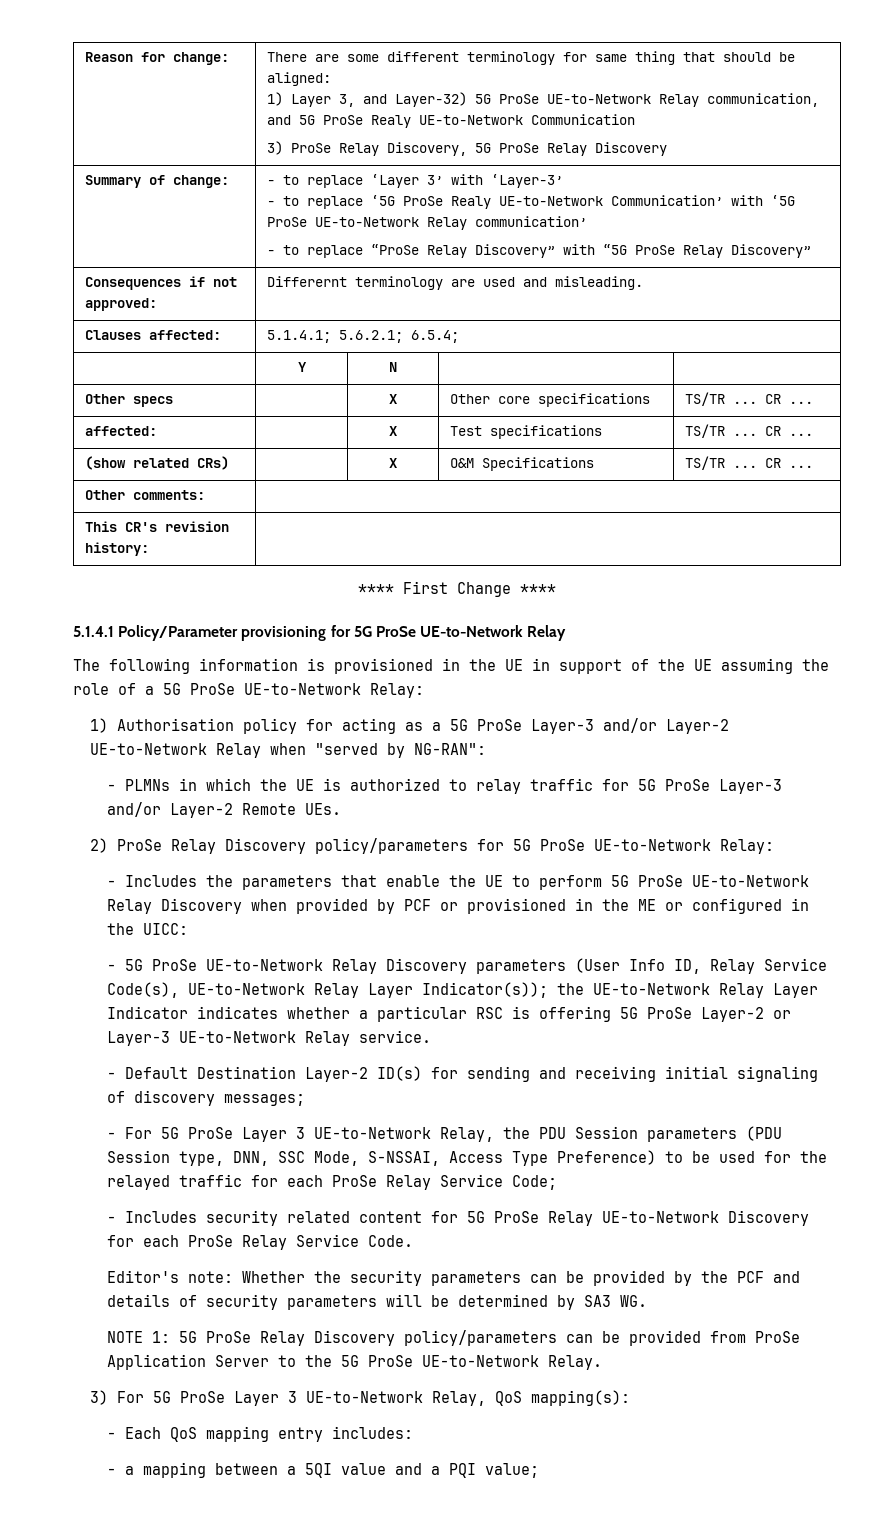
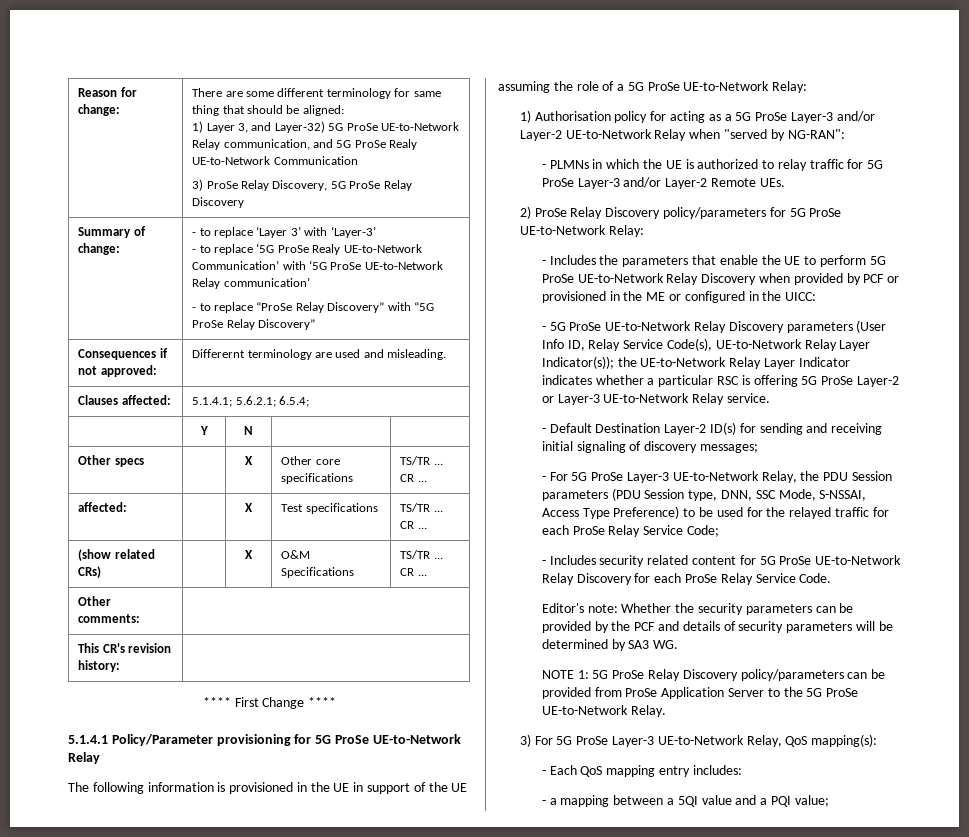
[241,1127,305,1142] Layer 3 -> [626,472,669,483] Layer-3
[547,1211,719,1226] Relay UE-to-Network -> [815,555,902,565] [541,573,574,585] UE-to-Network Relay
[233,1391,297,1406] Layer 3 -> [612,736,655,747] Layer-3

